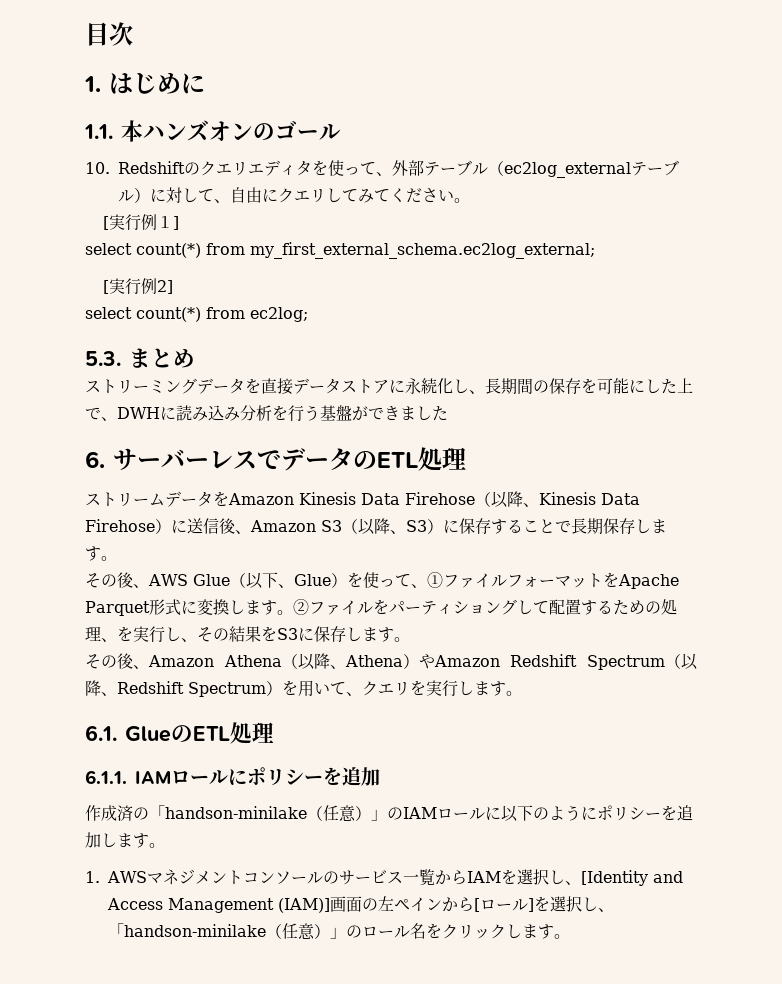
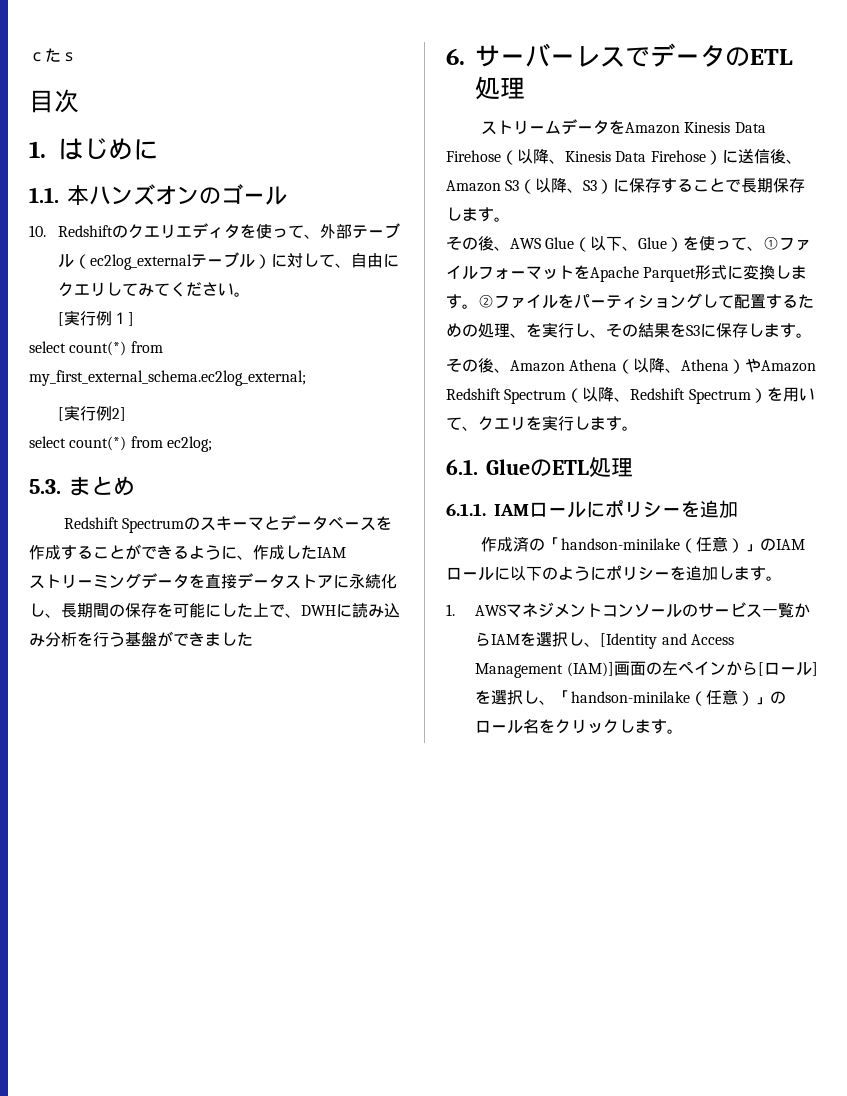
(85, 34) none -> [29,48,77,62] ｃたｓ //
(195, 358) none -> [64,515,393,533] [29,544,346,560] // Redshift Spectrumのスキーマとデータベースを作成することができるように、作成したIAM

